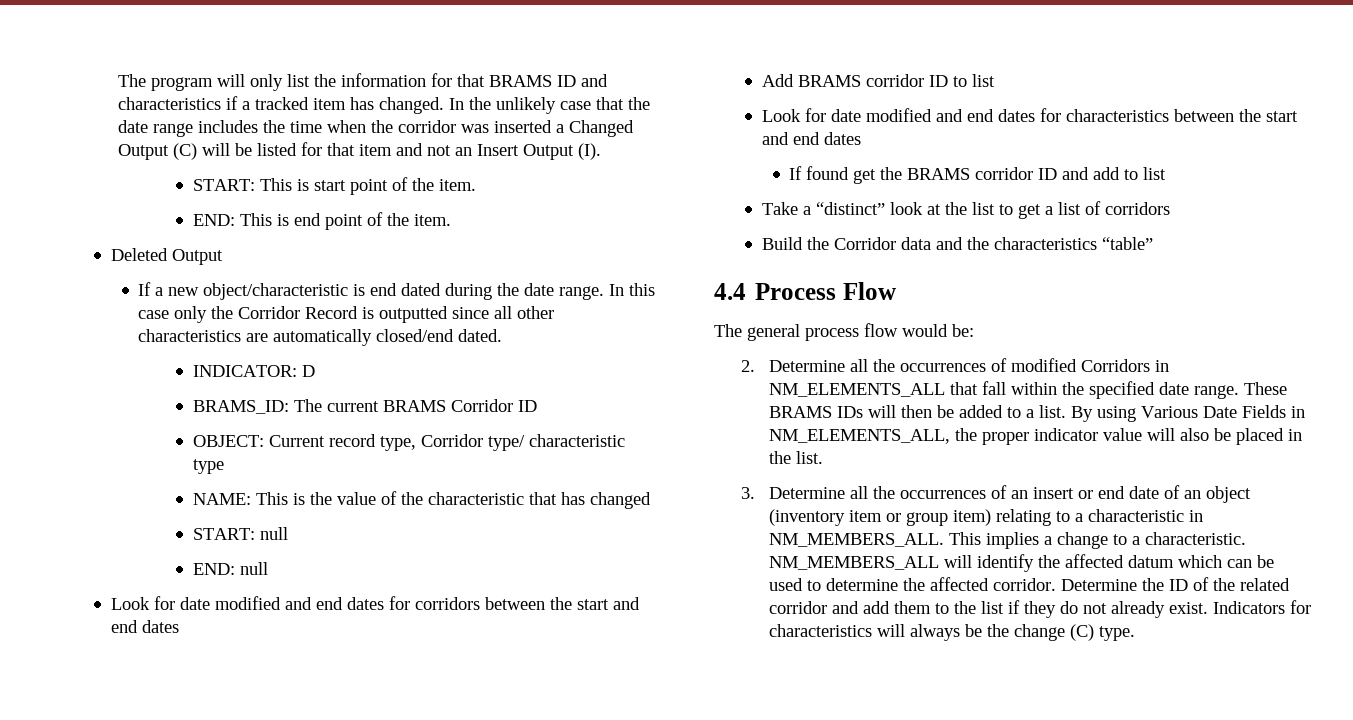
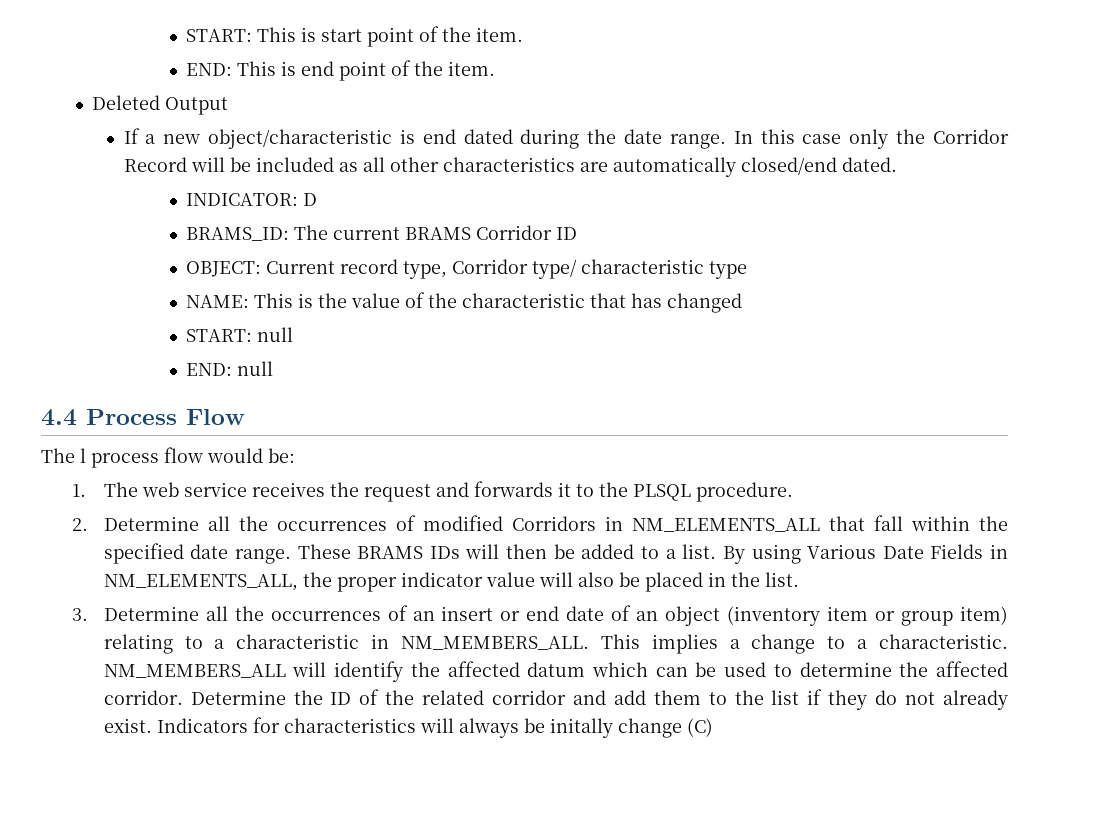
[117,73,608,91] [117,96,650,114] [117,120,634,137] [117,142,601,160] The program will only list the information for that BRAMS ID and characteristics if a tracked item has changed. In the unlikely case that the date range includes the time when the corridor was inserted a Changed Output (C) will be listed for that item and not an Insert Output (I). // -> (186, 35) none
[362,306,490,323] is outputted since -> [190,157,358,172] will be included as
[110,596,640,610] [110,620,179,633] [761,74,995,87] [761,108,1298,122] [761,132,861,145] [789,166,1167,184] [761,201,1170,219] [761,237,1153,250] // Look for date modified and end dates for corridors between the start and end dates // Add BRAMS corridor ID to list // Look for date modified and end dates for characteristics between the start and end dates // If found get the BRAMS corridor ID and add to list // Take a “distinct” look at the list to get a list of corridors // Build the Corridor data and the characteristics “table” -> (274, 368) none
[747,324,800,341] general -> [80,448,86,463] l
(974, 330) none -> [72,481,793,502] // 1. The web service receives the request and forwards it to the PLSQL procedure.
[986,624,1009,637] the -> [549,718,613,738] initally
[1098,626,1135,641] type. -> (713, 727) none

